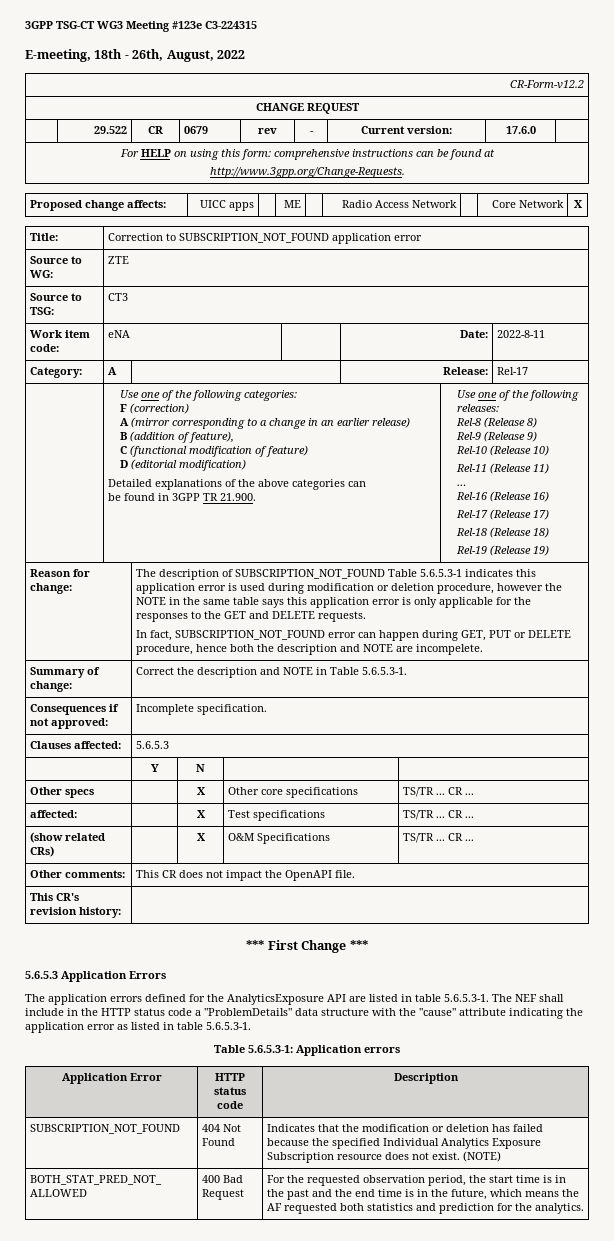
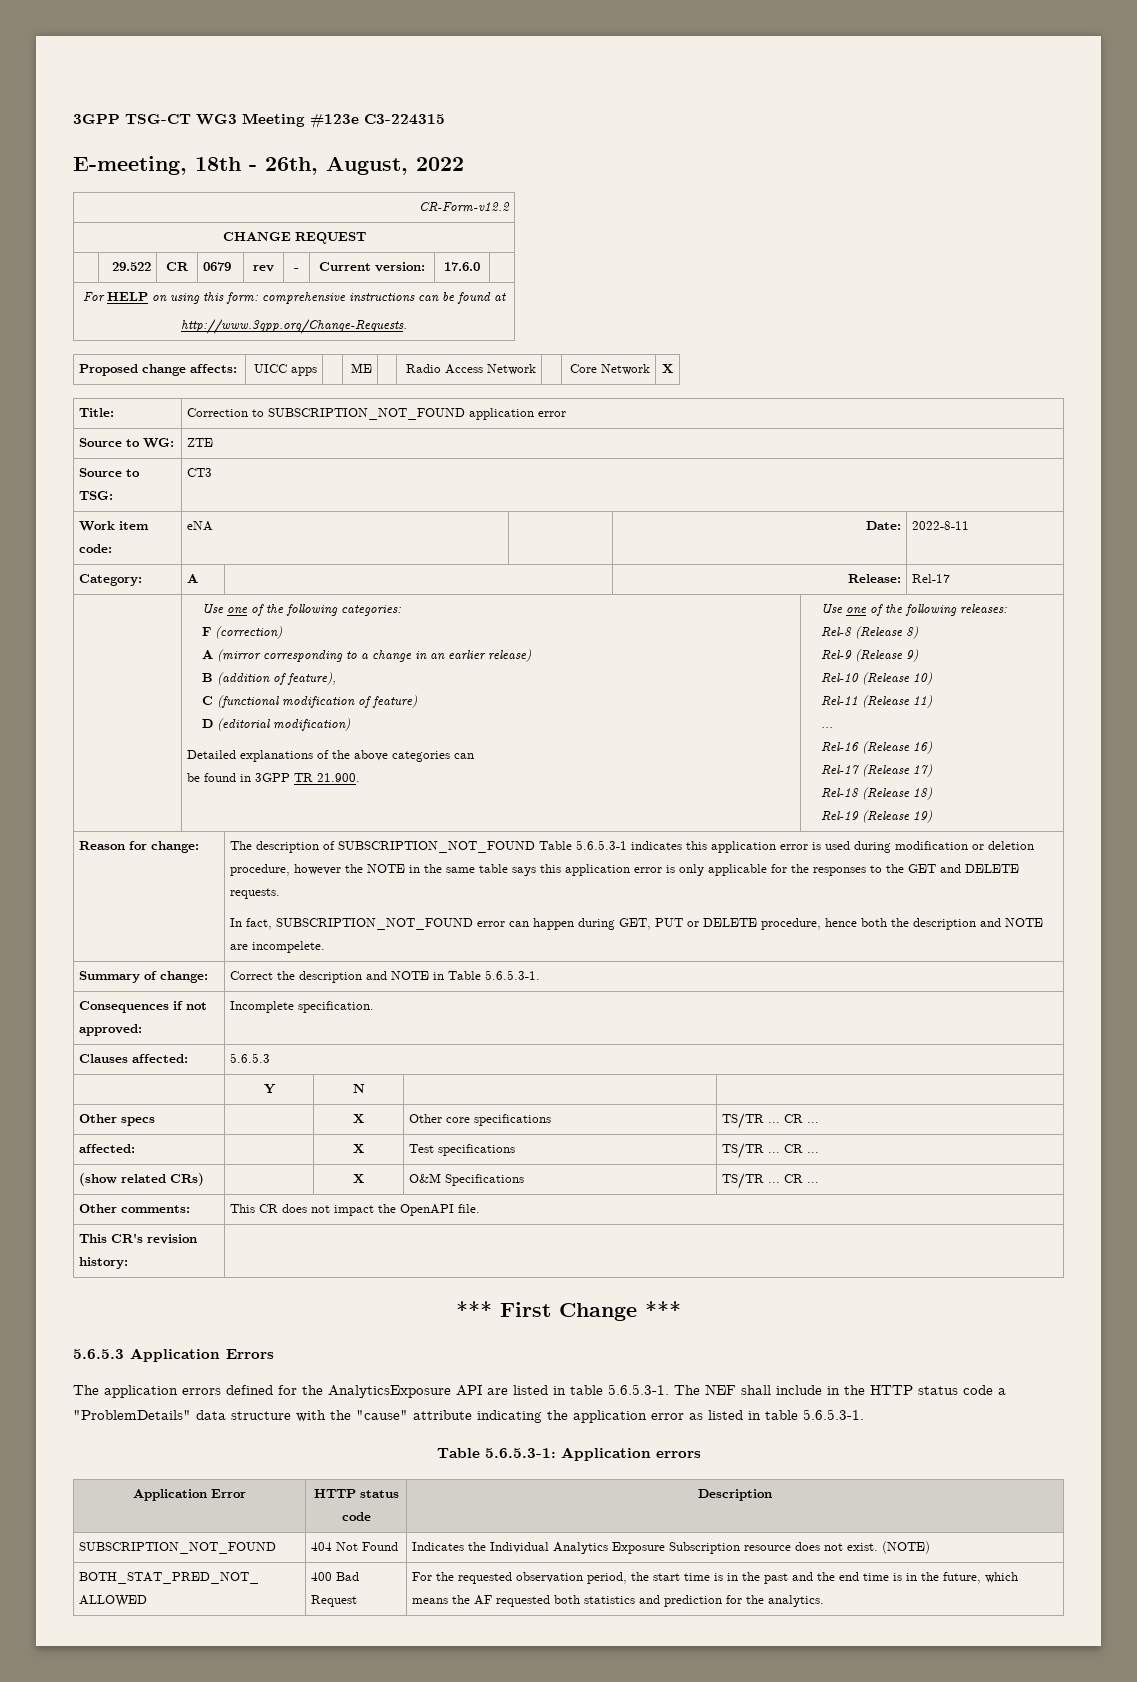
[317,1124,543,1132] [266,1138,380,1149] that the modification or deletion has failed because the specified -> [468,1542,487,1551] the

